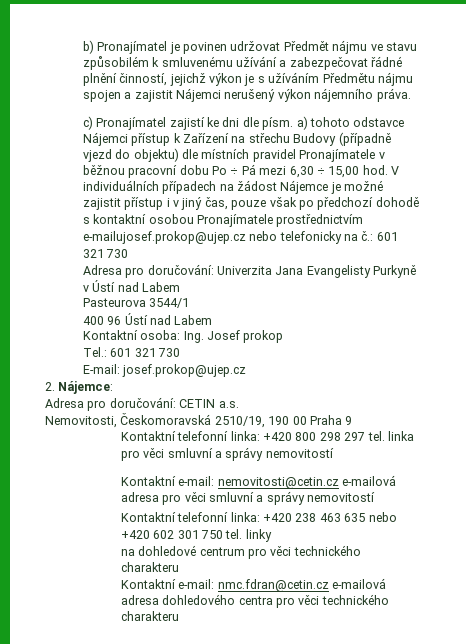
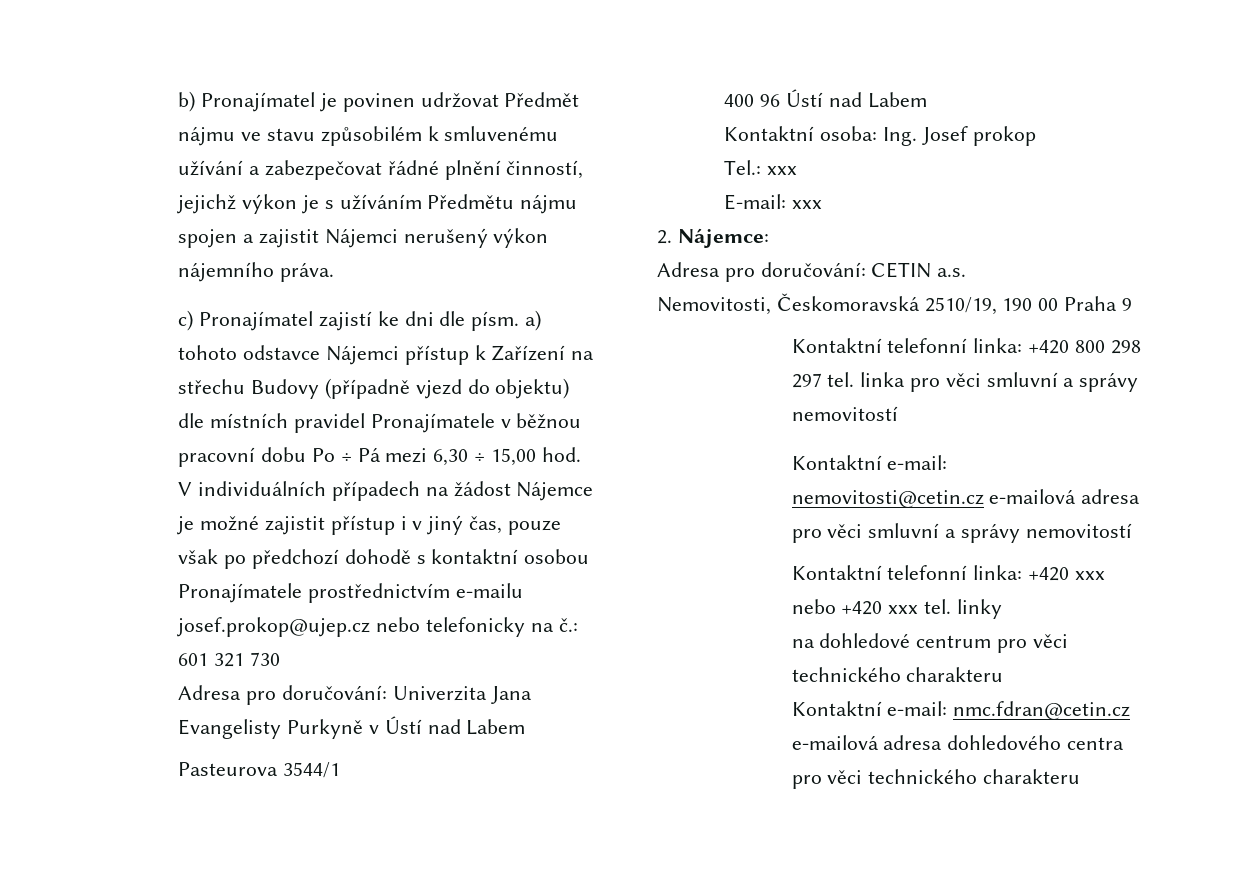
[82,231,246,244] e-mailujosef.prokop@ujep.cz -> [455,583,523,598] [177,617,371,637] e-mailu josef.prokop@ujep.cz
[110,348,181,357] 601 321 730 -> [767,166,798,175] xxx
[122,364,247,377] josef.prokop@ujep.cz -> [792,200,823,209] xxx
[295,512,397,522] [120,530,224,539] 238 463 635 nebo +420 602 301 750 -> [1074,571,1105,580] [791,599,919,615] xxx nebo +420 xxx

